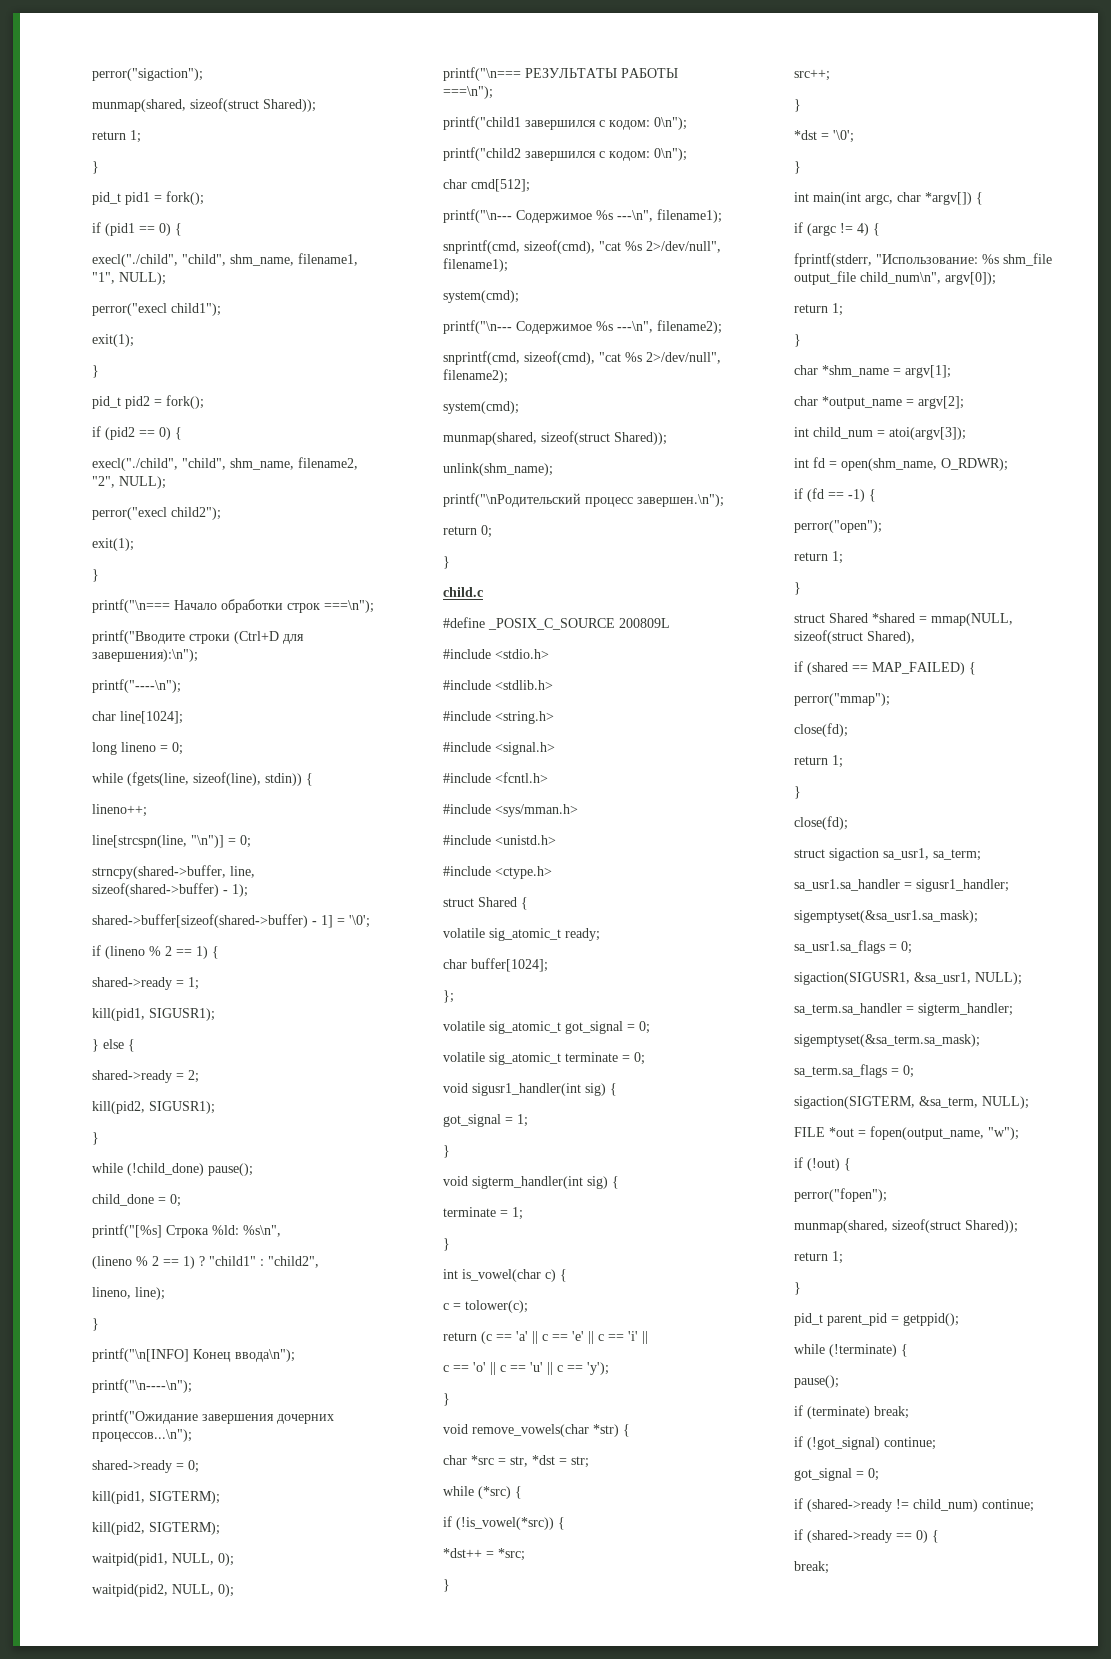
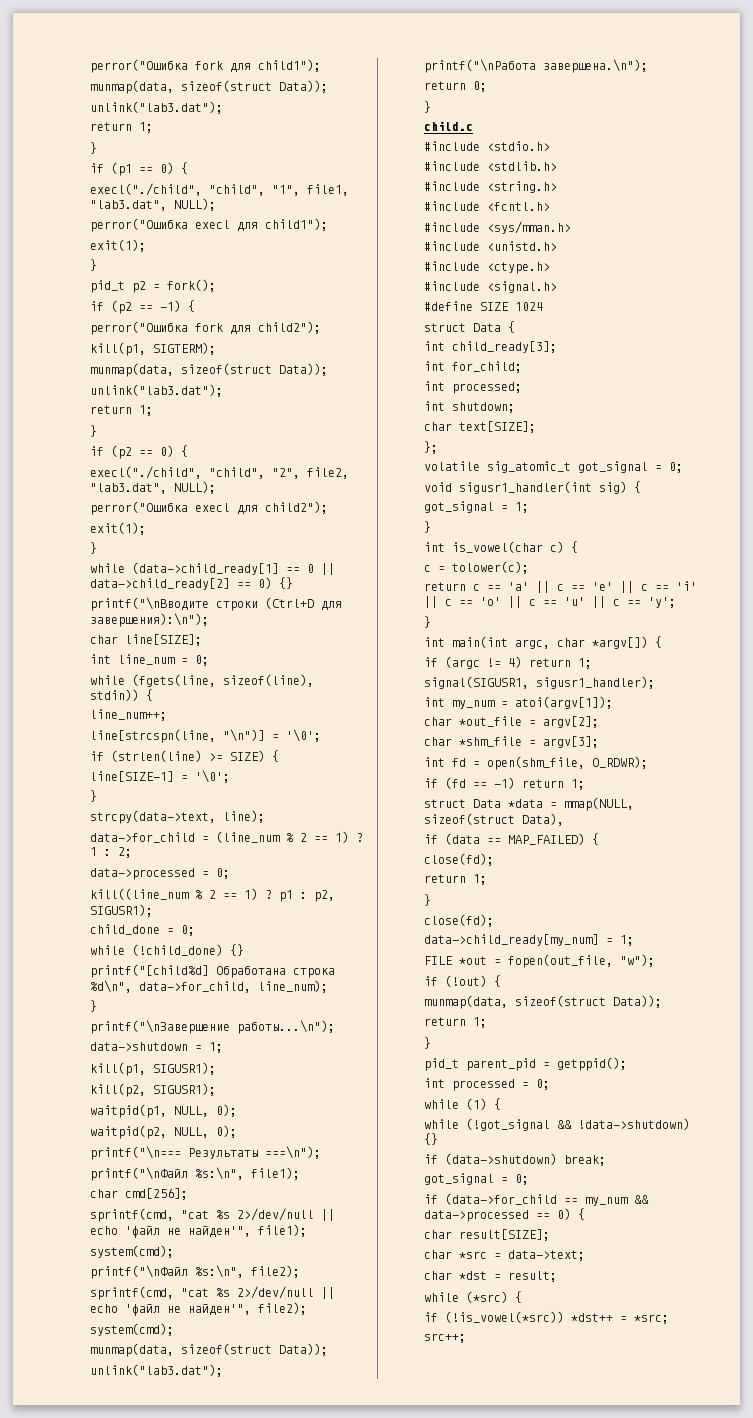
[91,68,203,81] [91,98,316,112] [91,130,141,143] [91,161,99,174] [91,191,204,205] [91,222,182,236] [91,253,358,267] [91,272,166,285] [91,303,167,316] perror("sigaction"); // munmap(shared, sizeof(struct Shared)); // return 1; // } // pid_t pid1 = fork(); // if (pid1 == 0) { // execl("./child", "child", shm_name, filename1, "1", NULL); // perror("execl -> [89,59,321,73] [89,80,328,94] [89,101,223,114] [89,122,153,133] [89,142,97,154] [89,162,188,176] [89,183,349,196] [89,198,216,211] [89,218,258,232] perror("Ошибка fork для child1"); // munmap(data, sizeof(struct Data)); // unlink("lab3.dat"); // return 1; // } // if (p1 == 0) { // execl("./child", "child", "1", file1, "lab3.dat", NULL); // perror("Ошибка execl для
[124,395,204,409] [91,426,182,440] [91,457,358,471] [91,476,166,489] [91,507,221,520] [91,538,134,551] [91,569,99,582] [91,599,374,613] [91,630,185,644] pid2 = fork(); // if (pid2 == 0) { // execl("./child", "child", shm_name, filename2, "2", NULL); // perror("execl child2"); // exit(1); // } // printf("\n=== Начало обработки строк ===\n"); // printf("Вводите -> [131,279,216,293] [89,300,195,314] [89,321,321,335] [89,342,216,356] [89,363,328,377] [89,384,223,397] [89,405,153,416] [89,425,97,437] [89,445,188,459] [89,466,349,479] [89,481,216,494] [89,501,328,515] [89,522,146,535] [89,542,97,554] [89,562,335,575] [89,577,293,590] [89,597,209,611] p2 = fork(); // if (p2 == -1) { // perror("Ошибка fork для child2"); // kill(p1, SIGTERM); // munmap(data, sizeof(struct Data)); // unlink("lab3.dat"); // return 1; // } // if (p2 == 0) { // execl("./child", "child", "2", file2, "lab3.dat", NULL); // perror("Ошибка execl для child2"); // exit(1); // } // while (data->child_ready[1] == 0 || data->child_ready[2] == 0) {} // printf("\nВводите
[91,679,181,693] [91,711,183,724] [91,742,156,755] printf("----\n"); // char line[1024]; // long lineno -> [89,634,202,646] [89,654,175,665] char line[SIZE]; // int line_num
[91,804,147,817] lineno++; -> [89,709,167,721] line_num++;
[239,835,251,848] [91,865,255,879] [91,883,248,897] [91,914,370,928] [91,945,219,959] [91,977,199,990] [91,1008,215,1021] [91,1039,135,1052] [91,1070,199,1083] [91,1101,215,1114] [91,1132,99,1145] [91,1163,253,1176] [91,1194,181,1207] [91,1224,281,1238] [91,1256,319,1269] [91,1287,165,1300] [91,1318,99,1331] [91,1348,295,1362] [91,1379,192,1393] [91,1410,334,1424] [91,1429,192,1442] [91,1460,199,1473] [91,1491,220,1504] [91,1522,220,1535] [91,1553,234,1566] [91,1584,168,1597] 0; // strncpy(shared->buffer, line, sizeof(shared->buffer) - 1); // shared->buffer[sizeof(shared->buffer) - 1] = '\0'; // if (lineno % 2 == 1) { // shared->ready = 1; // kill(pid1, SIGUSR1); // } else { // shared->ready = 2; // kill(pid2, SIGUSR1); // } // while (!child_done) pause(); // child_done = 0; // printf("[%s] Строка %ld: %s\n", // (lineno % 2 == 1) ? "child1" : "child2", // lineno, line); // } // printf("\n[INFO] Конец ввода\n"); // printf("\n----\n"); // printf("Ожидание завершения дочерних процессов...\n"); // shared->ready = 0; // kill(pid1, SIGTERM); // kill(pid2, SIGTERM); // waitpid(pid1, NULL, 0); // waitpid(pid2, -> [285,729,321,742] [89,750,279,762] [89,770,230,783] [89,790,97,802] [89,810,265,824] [89,831,363,843] [89,847,132,858] [89,868,230,880] [89,888,335,902] [89,904,153,917] [89,924,195,936] [89,944,244,956] [89,964,335,978] [89,980,328,993] [89,1000,97,1012] [89,1020,335,1034] [89,1042,223,1053] [89,1062,216,1076] [89,1083,216,1097] [89,1104,237,1118] [89,1125,167,1139] '\0'; // if (strlen(line) >= SIZE) { // line[SIZE-1] = '\0'; // } // strcpy(data->text, line); // data->for_child = (line_num % 2 == 1) ? 1 : 2; // data->processed = 0; // kill((line_num % 2 == 1) ? p1 : p2, SIGUSR1); // child_done = 0; // while (!child_done) {} // printf("[child%d] Обработана строка %d\n", data->for_child, line_num); // } // printf("\nЗавершение работы...\n"); // data->shutdown = 1; // kill(p1, SIGUSR1); // kill(p2, SIGUSR1); // waitpid(p1, NULL, 0); // waitpid(p2,
[524,68,678,78] [442,86,493,99] [442,116,687,130] [442,147,687,161] [442,179,530,192] [442,209,722,223] [442,240,721,254] [442,258,508,272] [442,290,519,303] [442,320,722,334] [442,351,721,365] [442,369,508,383] [442,401,519,414] [442,431,667,445] [442,463,553,476] [442,493,724,507] РЕЗУЛЬТАТЫ РАБОТЫ ===\n"); // printf("child1 завершился с кодом: 0\n"); // printf("child2 завершился с кодом: 0\n"); // char cmd[512]; // printf("\n--- Содержимое %s ---\n", filename1); // snprintf(cmd, sizeof(cmd), "cat %s 2>/dev/null", filename1); // system(cmd); // printf("\n--- Содержимое %s ---\n", filename2); // snprintf(cmd, sizeof(cmd), "cat %s 2>/dev/null", filename2); // system(cmd); // munmap(shared, sizeof(struct Shared)); // unlink(shm_name); // printf("\nРодительский процесс завершен.\n"); -> [187,1146,321,1159] [89,1167,300,1181] [89,1188,188,1200] [89,1208,335,1222] [89,1224,307,1238] [89,1245,174,1258] [89,1265,300,1279] [89,1286,335,1300] [89,1302,307,1316] [89,1323,174,1336] [89,1343,328,1357] [89,1364,223,1377] [423,59,648,73] Результаты ===\n"); // printf("\nФайл %s:\n", file1); // char cmd[256]; // sprintf(cmd, "cat %s 2>/dev/null || echo 'файл не найден'", file1); // system(cmd); // printf("\nФайл %s:\n", file2); // sprintf(cmd, "cat %s 2>/dev/null || echo 'файл не найден'", file2); // system(cmd); // munmap(data, sizeof(struct Data)); // unlink("lab3.dat"); // printf("\nРабота завершена.\n");
[442,617,670,630] // #define _POSIX_C_SOURCE 200809L -> (473, 126) none
[442,742,555,755] // #include <signal.h> -> (557, 187) none
[442,897,528,910] [442,928,600,941] [442,958,548,972] // struct Shared { // volatile sig_atomic_t ready; // char buffer[1024]; -> [423,281,557,293] [423,301,543,311] [423,321,515,333] [423,341,557,353] [423,361,522,373] [423,381,522,394] [423,401,515,413] [423,421,536,433] // #include <signal.h> // #define SIZE 1024 // struct Data { // int child_ready[3]; // int for_child; // int processed; // int shutdown; // char text[SIZE];
[442,1052,645,1065] // volatile sig_atomic_t terminate = 0; -> (683, 467) none
[442,1176,619,1189] [442,1207,523,1220] [442,1238,450,1251] // void sigterm_handler(int sig) { // terminate = 1; // } -> (431, 527) none
[480,1331,492,1344] (c -> [472,584,480,591] c
(648, 1337) // -> (438, 602) none
[586,1362,609,1375] [442,1393,450,1406] [442,1424,630,1437] [442,1455,589,1468] [442,1486,522,1499] [442,1516,565,1530] [442,1548,525,1561] [442,1579,450,1592] [793,69,830,81] [793,99,801,112] [793,130,854,143] 'y'); // } // void remove_vowels(char *str) { // char *src = str, *dst = str; // while (*src) { // if (!is_vowel(*src)) { // *dst++ = *src; // } // src++; // } // *dst = '\0'; -> [647,597,676,608] 'y';
[872,223,880,236] [793,253,1052,267] [793,271,996,285] [793,303,843,316] [793,334,801,347] [793,365,951,378] [793,396,964,409] [793,427,966,440] { // fprintf(stderr, "Использование: %s shm_file output_file child_num\n", argv[0]); // return 1; // } // char *shm_name = argv[1]; // char *output_name = argv[2]; // int child_num = atoi(argv[3]); -> [528,658,592,669] [423,676,655,689] [423,696,613,709] [423,716,599,728] [423,736,599,748] return 1; // signal(SIGUSR1, sigusr1_handler); // int my_num = atoi(argv[1]); // char *out_file = argv[2]; // char *shm_file = argv[3];
[840,458,937,471] open(shm_name, -> [486,756,585,770] open(shm_file,
[868,489,876,502] [793,520,882,533] [793,551,843,564] [793,582,801,595] [793,613,915,623] { // perror("open"); // return 1; // } // struct Shared *shared -> [521,779,585,790] [423,799,543,808] return 1; // struct Data *data
[866,631,915,644] [793,661,848,675] Shared), // if (shared -> [521,813,564,826] [423,833,480,845] Data), // if (data
[793,693,890,706] // perror("mmap"); -> (599, 839) none
[793,848,981,861] [793,879,1009,892] [793,910,978,923] [793,940,912,954] [793,972,1022,985] [793,1003,1013,1016] [793,1034,980,1047] [793,1064,914,1078] [793,1096,1029,1109] struct sigaction sa_usr1, sa_term; // sa_usr1.sa_handler = sigusr1_handler; // sigemptyset(&sa_usr1.sa_mask); // sa_usr1.sa_flags = 0; // sigaction(SIGUSR1, &sa_usr1, NULL); // sa_term.sa_handler = sigterm_handler; // sigemptyset(&sa_term.sa_mask); // sa_term.sa_flags = 0; // sigaction(SIGTERM, &sa_term, NULL); -> [423,934,634,946] data->child_ready[my_num] = 1;
[869,1126,984,1140] fopen(output_name, -> [507,954,613,968] fopen(out_file,
[793,1188,887,1202] [793,1219,1018,1233] perror("fopen"); // munmap(shared, sizeof(struct Shared)); -> [423,995,662,1009] munmap(data, sizeof(struct Data));
[793,1344,908,1357] [793,1375,839,1388] [793,1405,909,1419] [793,1436,936,1450] // while (!terminate) { // pause(); // if (terminate) break; // if (!got_signal) continue; -> [423,1078,550,1091] [423,1098,501,1110] [423,1118,690,1131] [423,1133,438,1145] [423,1153,606,1166] // int processed = 0; // while (1) { // while (!got_signal && !data->shutdown) {} // if (data->shutdown) break;
[806,1499,1034,1512] [793,1529,939,1543] [793,1561,829,1574] (shared->ready != child_num) continue; // if (shared->ready == 0) { // break; -> [444,1193,649,1206] [423,1208,585,1222] [423,1229,550,1241] [423,1250,585,1261] [423,1271,557,1282] [423,1291,522,1303] [423,1311,669,1324] [423,1333,466,1343] (data->for_child == my_num && data->processed == 0) { // char result[SIZE]; // char *src = data->text; // char *dst = result; // while (*src) { // if (!is_vowel(*src)) *dst++ = *src; // src++;

